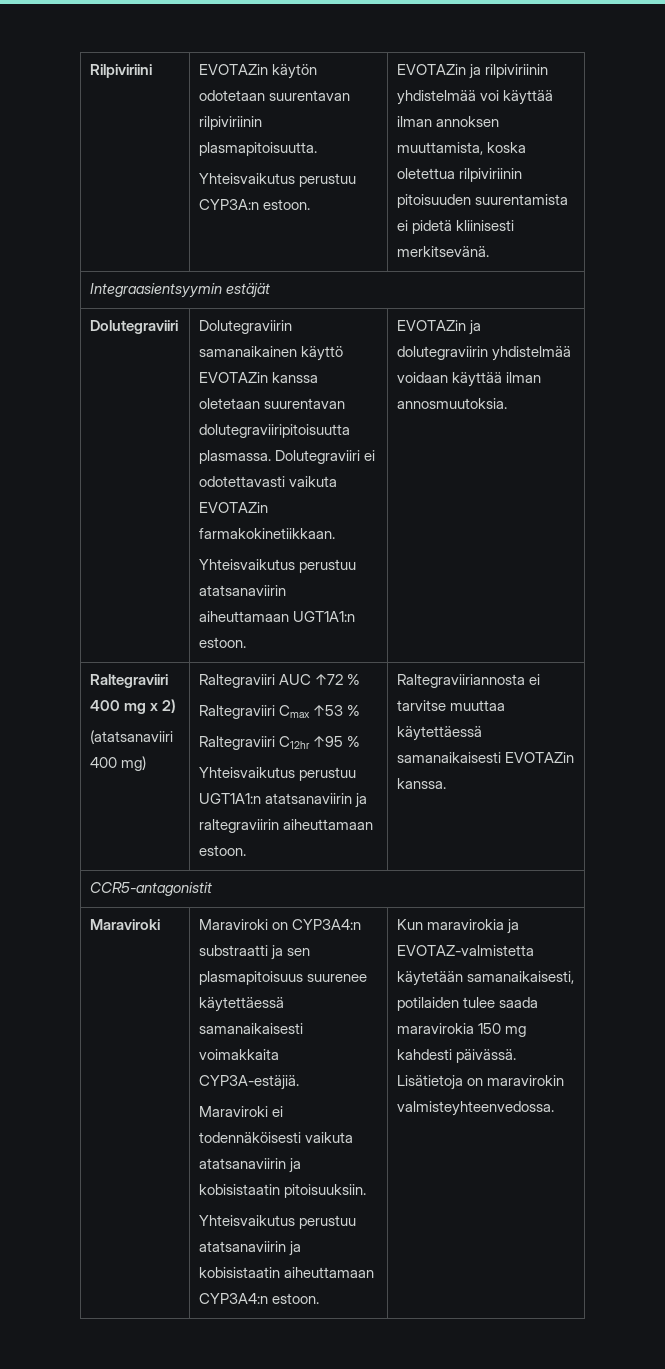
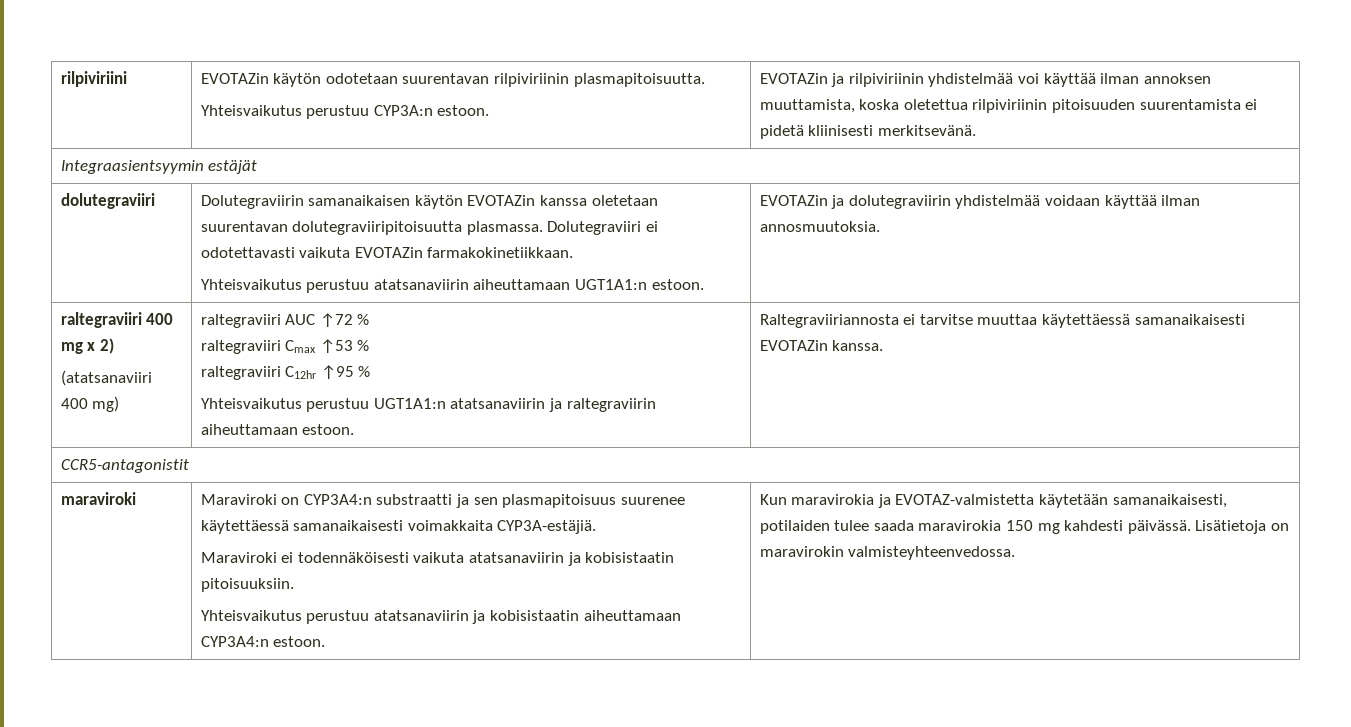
[89,64,152,78] Rilpiviriini -> [60,71,127,87] rilpiviriini
[89,320,178,334] Dolutegraviiri -> [60,193,155,209] dolutegraviiri
[198,346,343,361] samanaikainen käyttö -> [308,195,463,209] samanaikaisen käytön
[89,674,168,688] Raltegraviiri -> [60,312,142,328] raltegraviiri
[198,674,275,688] Raltegraviiri -> [200,314,281,328] raltegraviiri
[198,705,275,719] Raltegraviiri -> [200,340,281,354] raltegraviiri
[198,736,275,750] Raltegraviiri -> [200,366,281,380] raltegraviiri
[89,919,160,930] Maraviroki -> [60,492,136,505] maraviroki

